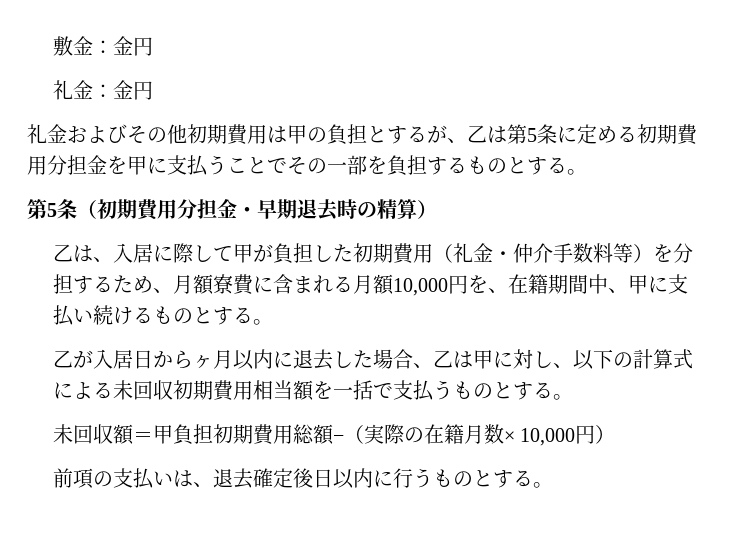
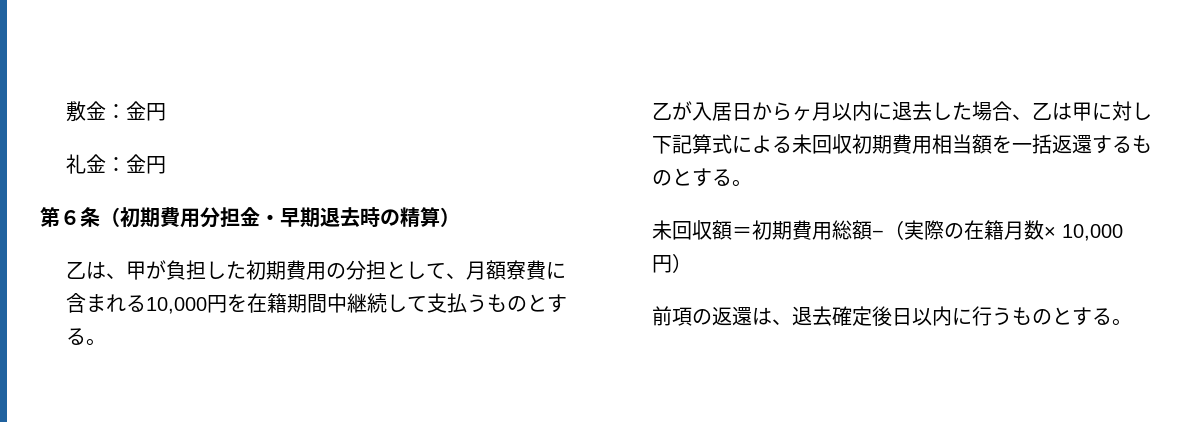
[27,124,698,145] [27,155,587,176] [27,199,57,219] 礼金およびその他初期費用は甲の負担とするが、乙は第5条に定める初期費用分担金を甲に支払うことでその一部を負担するものとする。 // 第5 -> [40,207,80,227] 第６
[112,243,233,263] 入居に際して -> (127, 276) none
[432,243,693,263] [52,274,153,294] （礼金・仲介手数料等）を分担するため -> [326,260,447,280] の分担として
[352,274,394,295] 月額 -> (147, 303) none
[487,288,508,293] 、 -> (248, 303) none
[607,274,688,294] [52,305,153,326] 、甲に支払い続ける -> [347,293,488,313] 継続して支払う
[552,349,653,370] 、以下の計 -> [652,135,693,154] 下記
[372,380,453,401] で支払う -> [1052,134,1133,154] 返還する
[152,424,213,445] 甲負担 -> (753, 232) none
[112,468,173,489] 支払い -> [712,306,753,326] 返還

